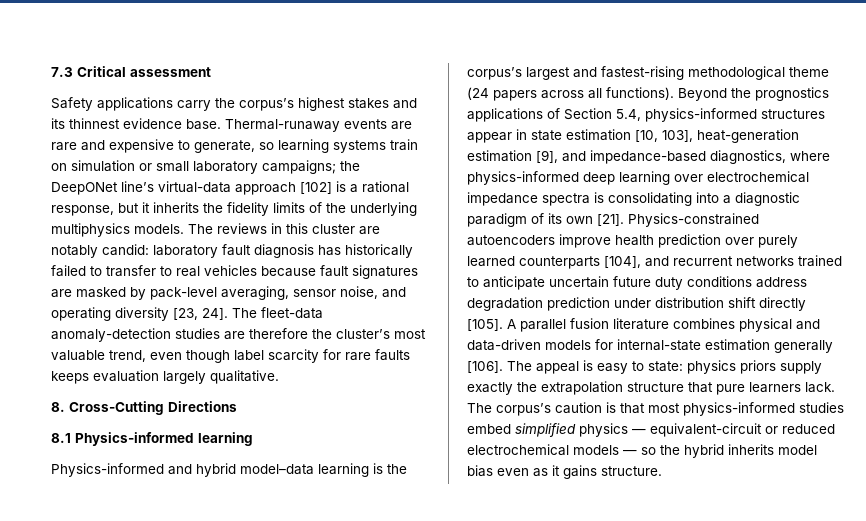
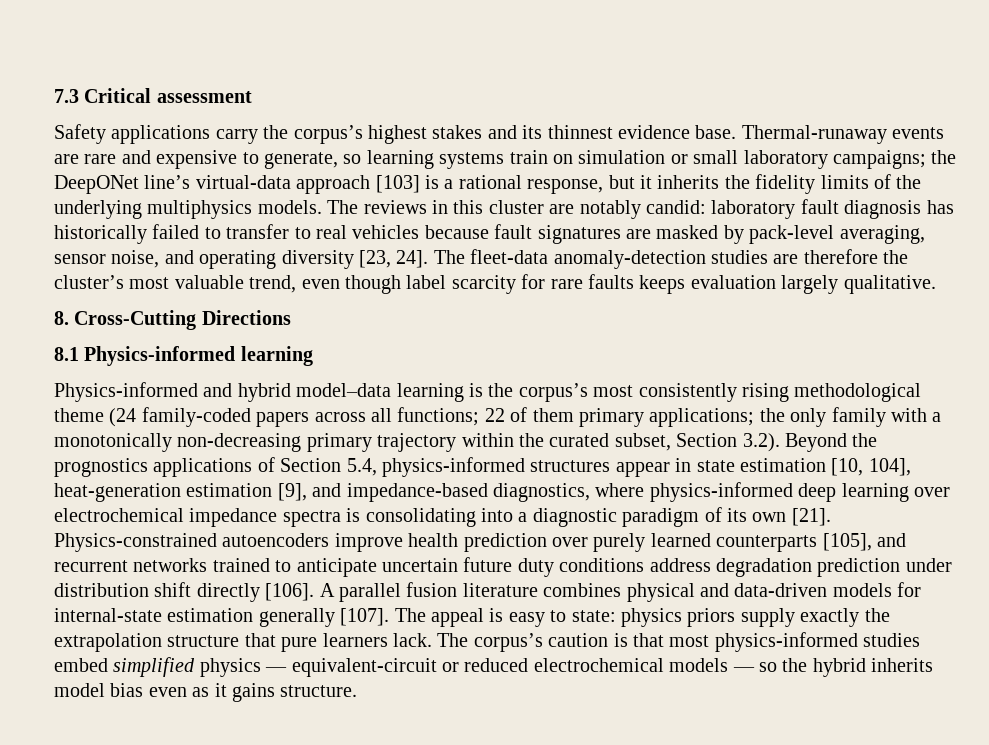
[300,182,332,194] [102] -> [375,175,420,193] [103]
[526,66,684,80] largest and fastest-rising -> [593,383,789,402] most consistently rising
(489, 93) none -> [141,407,251,427] family-coded
[606,87,674,100] functions). -> [397,407,942,427] [54,433,780,452] functions; 22 of them primary applications; the only family with a monotonically non-decreasing primary trajectory within the curated subset, Section 3.2).
[662,130,693,142] 103], -> [868,458,911,476] 104],
[604,256,641,268] [104], -> [822,533,872,551] [105],
[467,319,503,331] [105]. -> [265,583,315,601] [106].
[467,361,503,373] [106]. -> [340,608,390,626] [107].

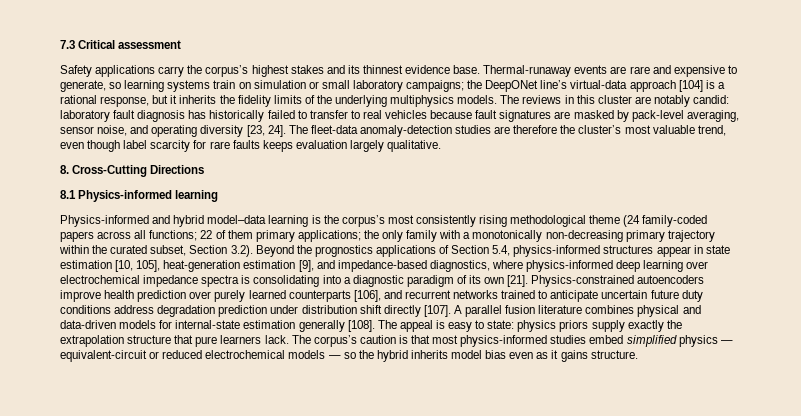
[375,175,420,193] [103] -> [678,80,703,92] [104]
[868,458,911,476] 104], -> [136,260,161,272] 105],
[822,533,872,551] [105], -> [353,290,381,302] [106],
[265,583,315,601] [106]. -> [423,305,451,317] [107].
[340,608,390,626] [107]. -> [347,320,375,332] [108].

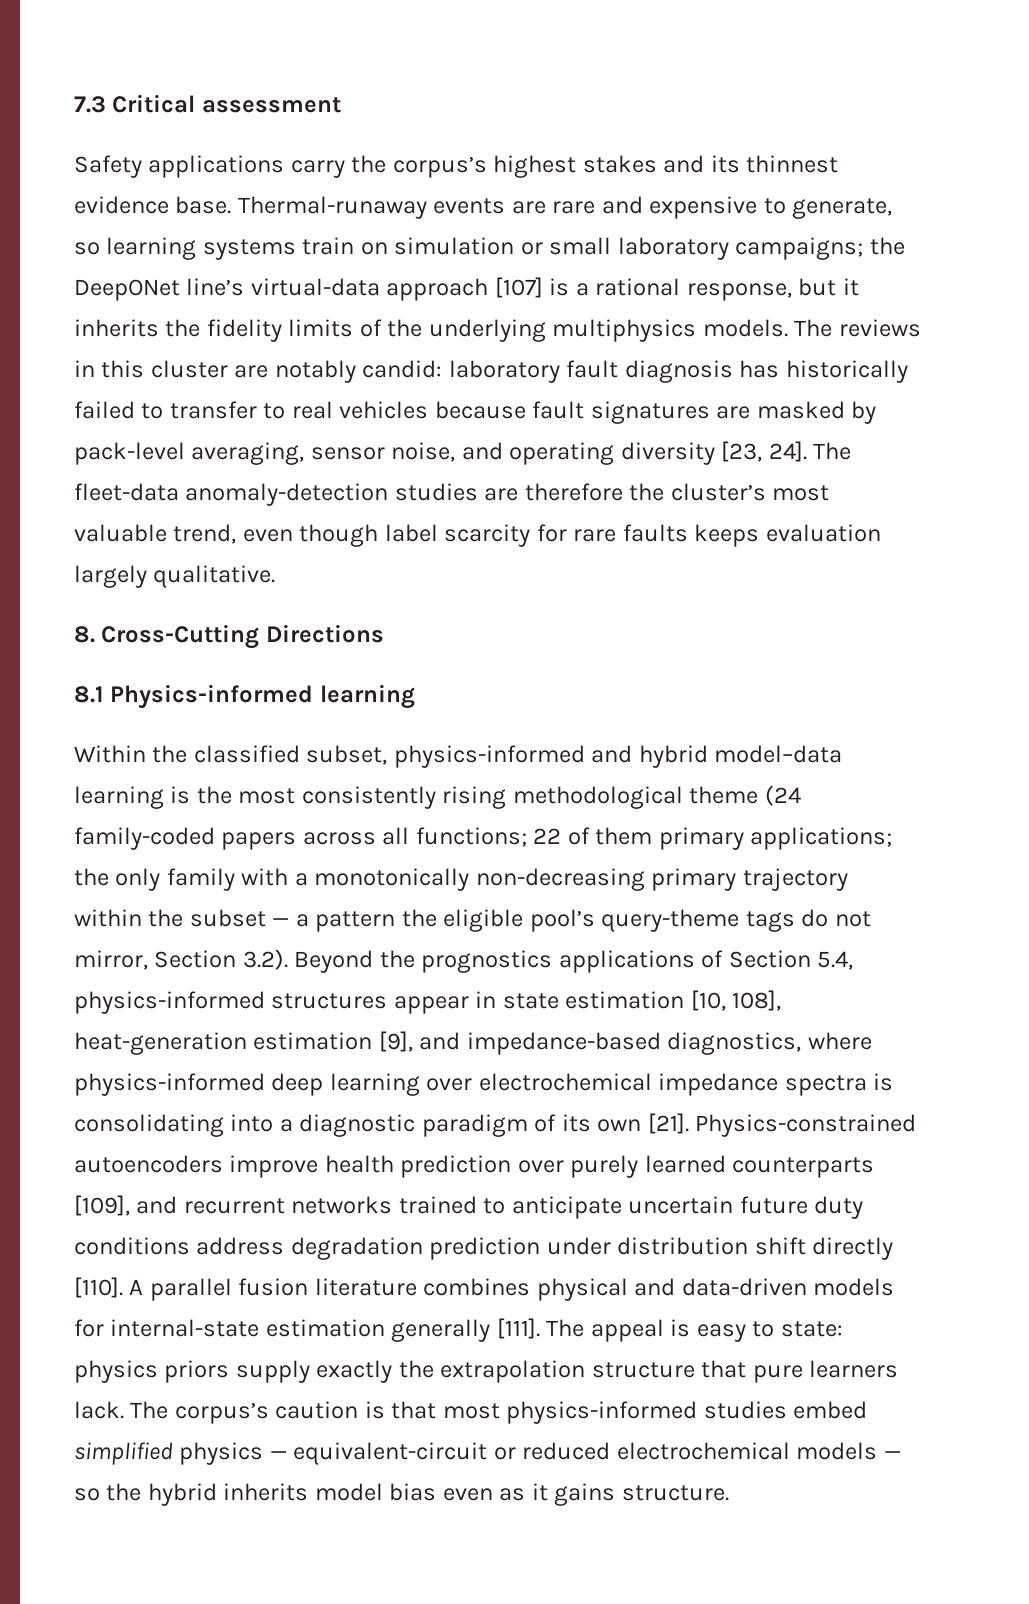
[678,80,703,92] [104] -> [494,277,543,298] [107]
[60,215,149,227] Physics-informed -> [74,745,585,768] Within the classified subset, physics-informed
[341,215,385,227] corpus’s -> (232, 795) none
[110,245,187,256] curated subset, -> [189,909,871,932] [74,950,148,970] subset — a pattern the eligible pool’s query-theme tags do not mirror,
[136,260,161,272] 105], -> [732,990,782,1011] 108],
[353,290,381,302] [106], -> [74,1195,130,1216] [109],
[423,305,451,317] [107]. -> [74,1277,123,1298] [110].
[347,320,375,332] [108]. -> [496,1318,540,1339] [111].

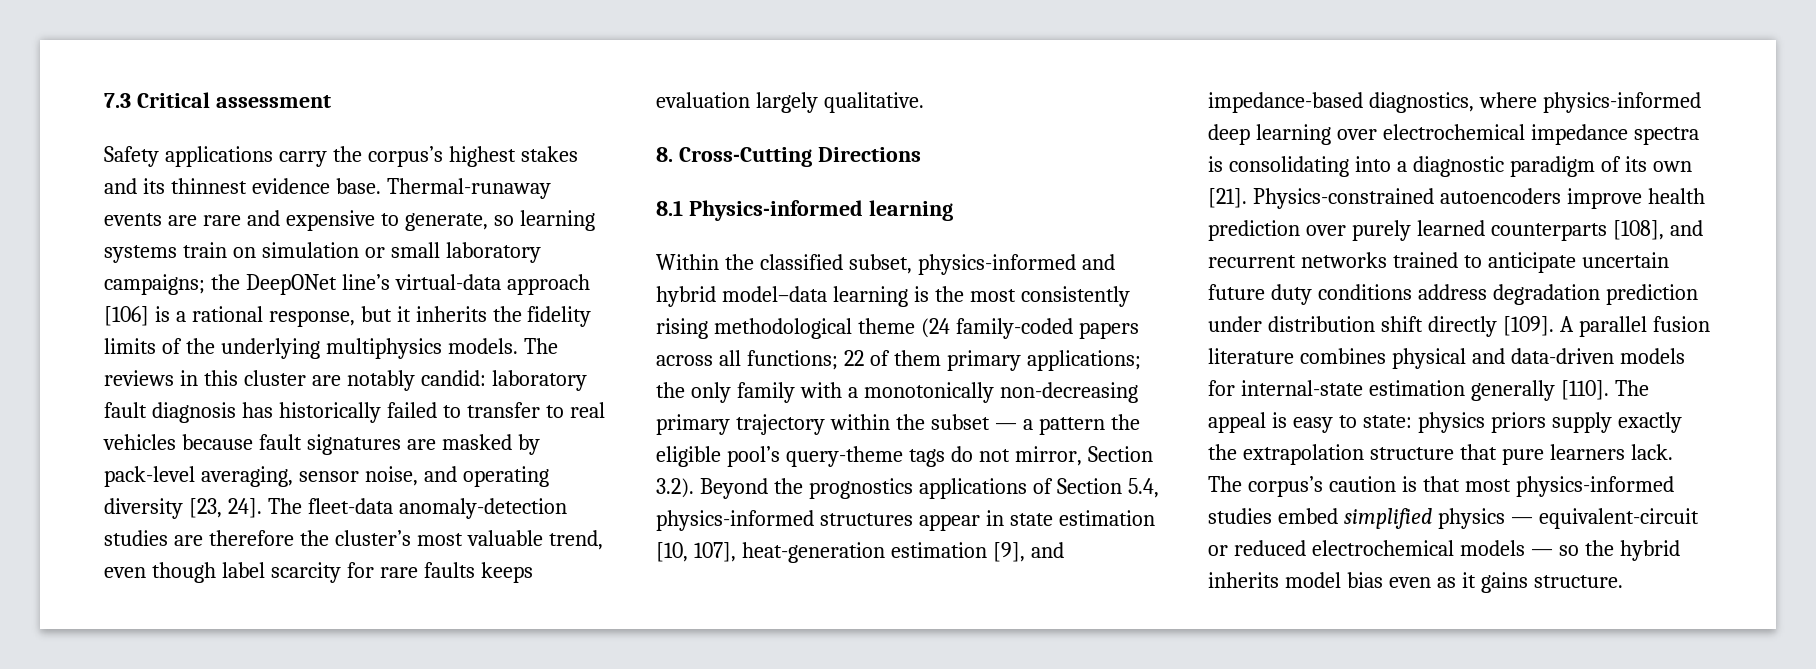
[494,277,543,298] [107] -> [104,306,149,326] [106]
[732,990,782,1011] 108], -> [693,542,736,562] 107],
[74,1195,130,1216] [109], -> [1612,220,1664,240] [108],
[74,1277,123,1298] [110]. -> [1502,316,1554,336] [109].
[496,1318,540,1339] [111]. -> [1560,380,1609,400] [110].

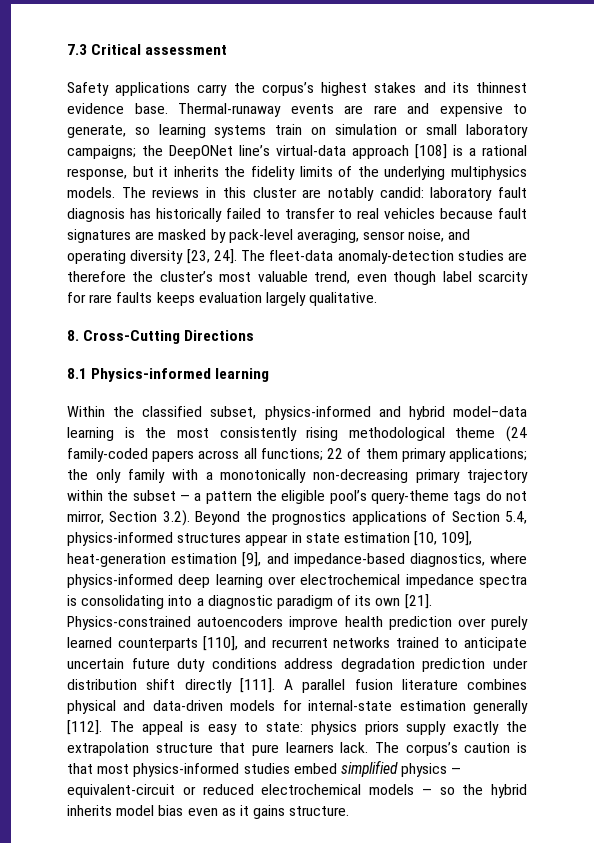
[104,306,149,326] [106] -> [415,144,447,159] [108]
[693,542,736,562] 107], -> [441,531,473,546] 109],
[1612,220,1664,240] [108], -> [203,636,239,651] [110],
[1502,316,1554,336] [109]. -> [239,678,275,693] [111].
[1560,380,1609,400] [110]. -> [67,720,102,735] [112].

